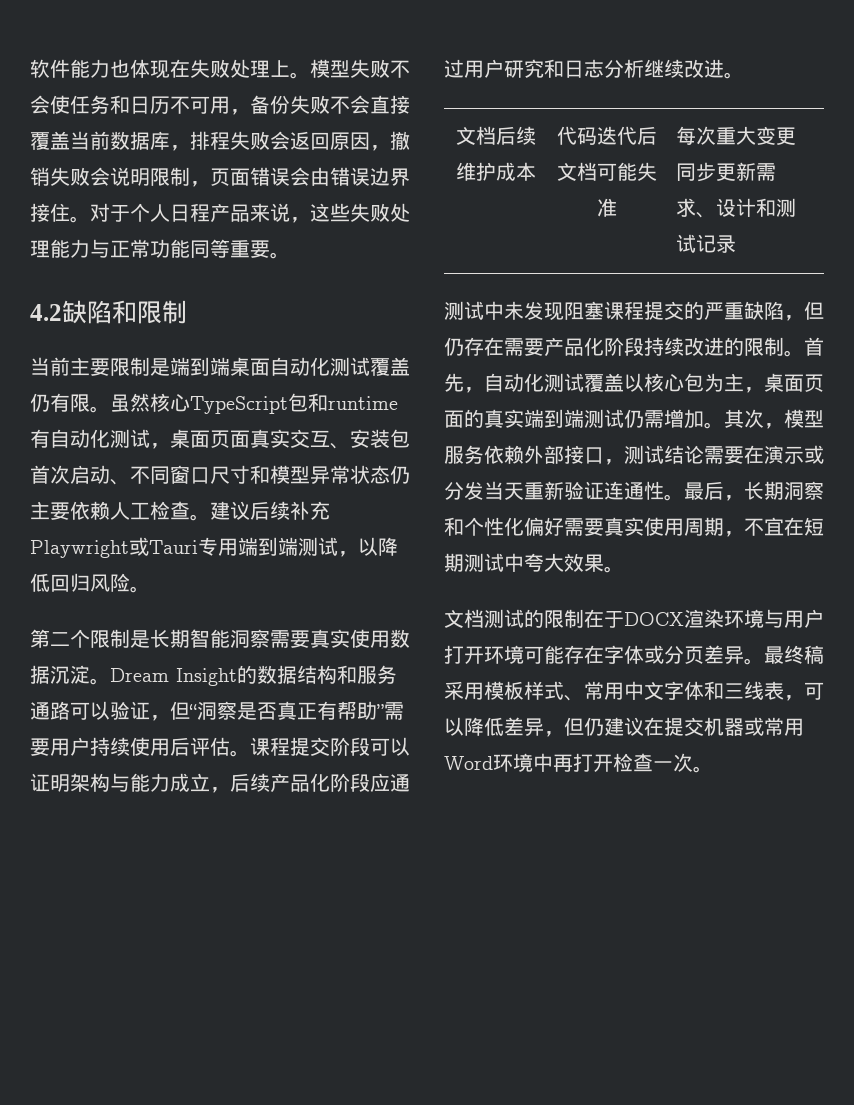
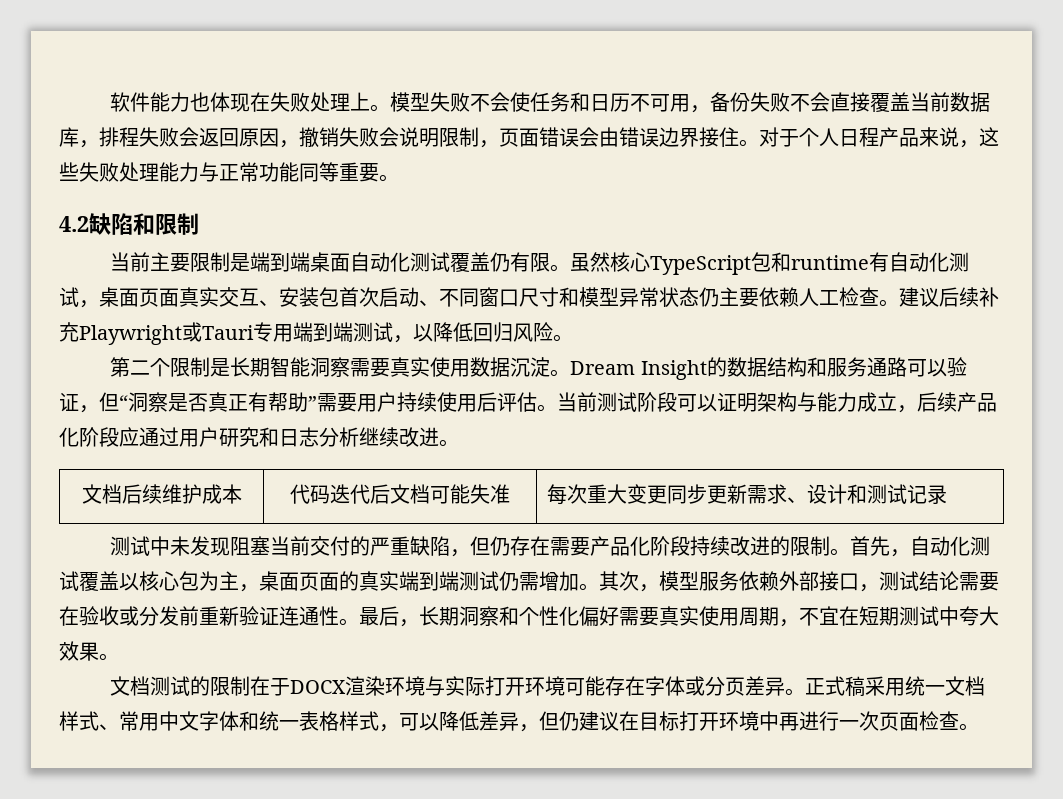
[250,737,330,756] 课程提交 -> [557,392,637,412] 当前测试
[604,301,684,320] 课程提交 -> [270,536,351,556] 当前交付
[764,445,824,464] [444,481,524,500] 演示或分发当天 -> [79,606,199,626] 验收或分发前
[784,609,824,628] 用户 -> [445,676,486,696] 实际
[764,645,824,664] [444,681,524,700] 最终稿采用模板 -> [805,676,986,697] 正式稿采用统一文档
[724,681,784,700] 三线表 -> [259,711,379,731] 统一表格样式
[664,717,804,736] [444,753,693,772] 提交机器或常用Word环境中再打开检查一次 -> [639,711,959,731] 目标打开环境中再进行一次页面检查

